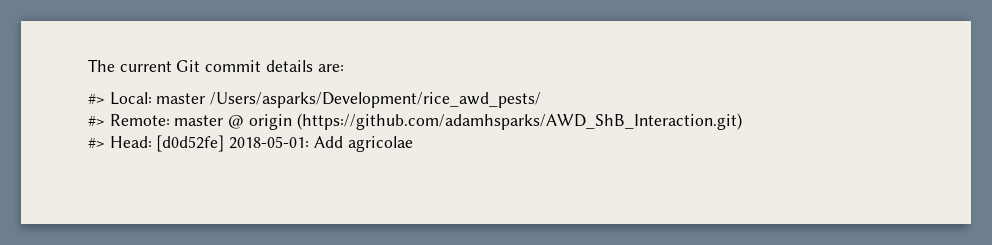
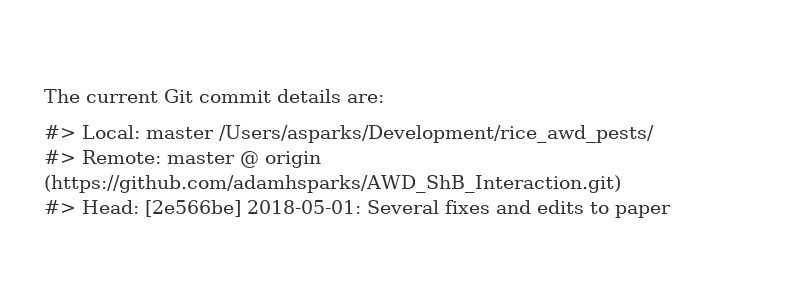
[156,135,413,152] [d0d52fe] 2018-05-01: Add agricolae -> [145,200,671,218] [2e566be] 2018-05-01: Several fixes and edits to paper

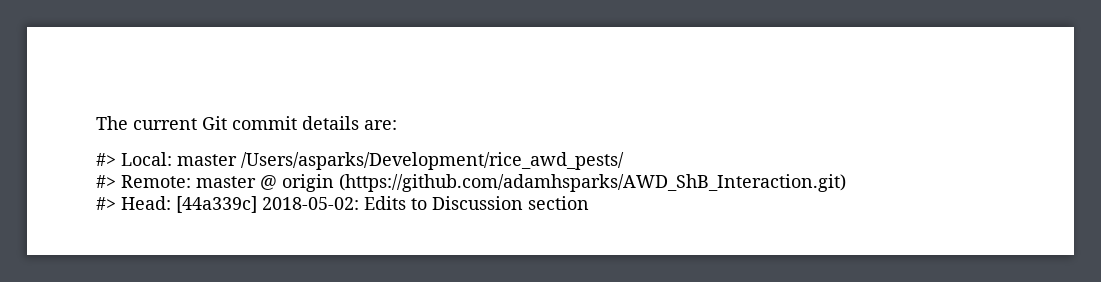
[145,200,671,218] [2e566be] 2018-05-01: Several fixes and edits to paper -> [176,196,589,213] [44a339c] 2018-05-02: Edits to Discussion section

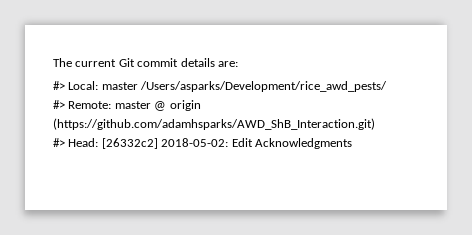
[176,196,589,213] [44a339c] 2018-05-02: Edits to Discussion section -> [101,138,352,149] [26332c2] 2018-05-02: Edit Acknowledgments

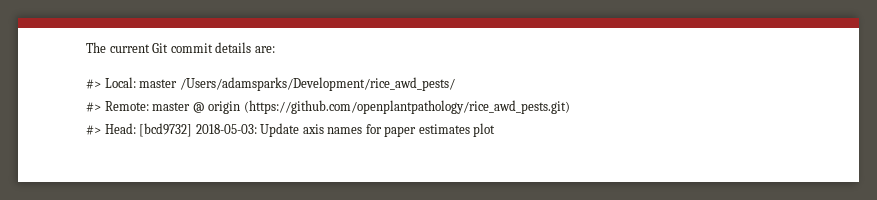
[140,81,388,92] /Users/asparks/Development/rice_awd_pests/ -> [179,77,455,91] /Users/adamsparks/Development/rice_awd_pests/
[53,118,375,130] (https://github.com/adamhsparks/AWD_ShB_Interaction.git) -> [243,100,570,114] (https://github.com/openplantpathology/rice_awd_pests.git)
[101,138,352,149] [26332c2] 2018-05-02: Edit Acknowledgments -> [139,123,496,137] [bcd9732] 2018-05-03: Update axis names for paper estimates plot

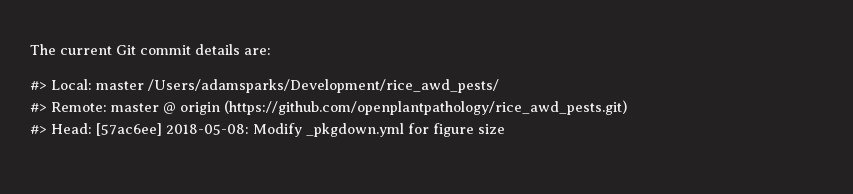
[139,123,496,137] [bcd9732] 2018-05-03: Update axis names for paper estimates plot -> [96,123,505,137] [57ac6ee] 2018-05-08: Modify _pkgdown.yml for figure size

